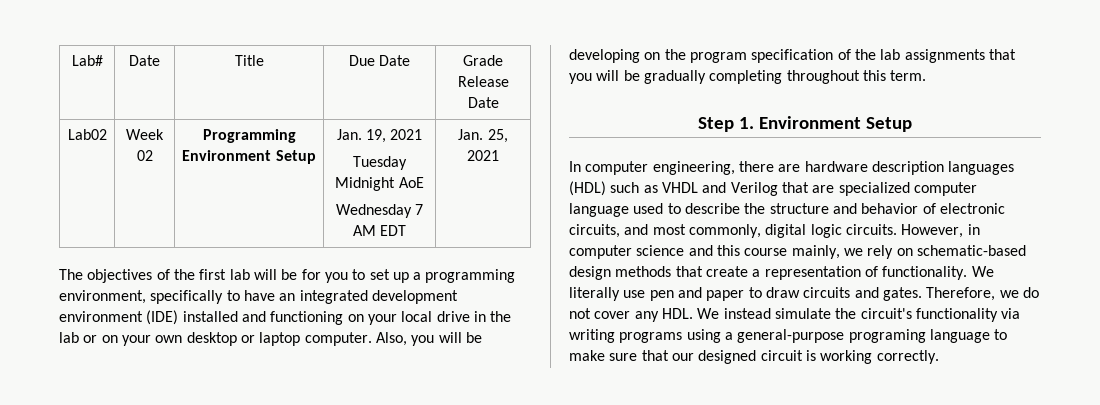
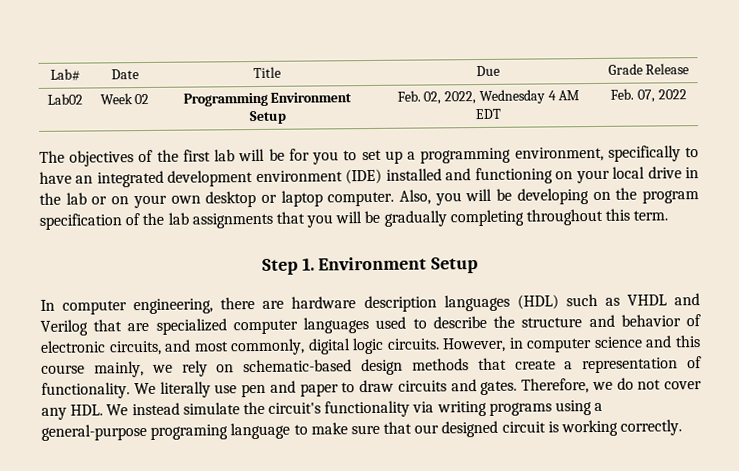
[379,55,411,66] Date -> (501, 71) none
[467,97,499,108] Date -> (690, 69) none
[336,129,423,143] [353,156,407,170] [335,177,424,191] [335,204,424,218] Jan. 19, 2021 // Tuesday Midnight AoE // Wednesday 7 -> [396,89,556,105] Feb. 02, 2022, Wednesday 4
[458,129,508,143] [467,150,499,161] Jan. 25, 2021 -> [610,88,687,103] Feb. 07, 2022
[569,203,629,217] language -> [303,317,370,334] languages

